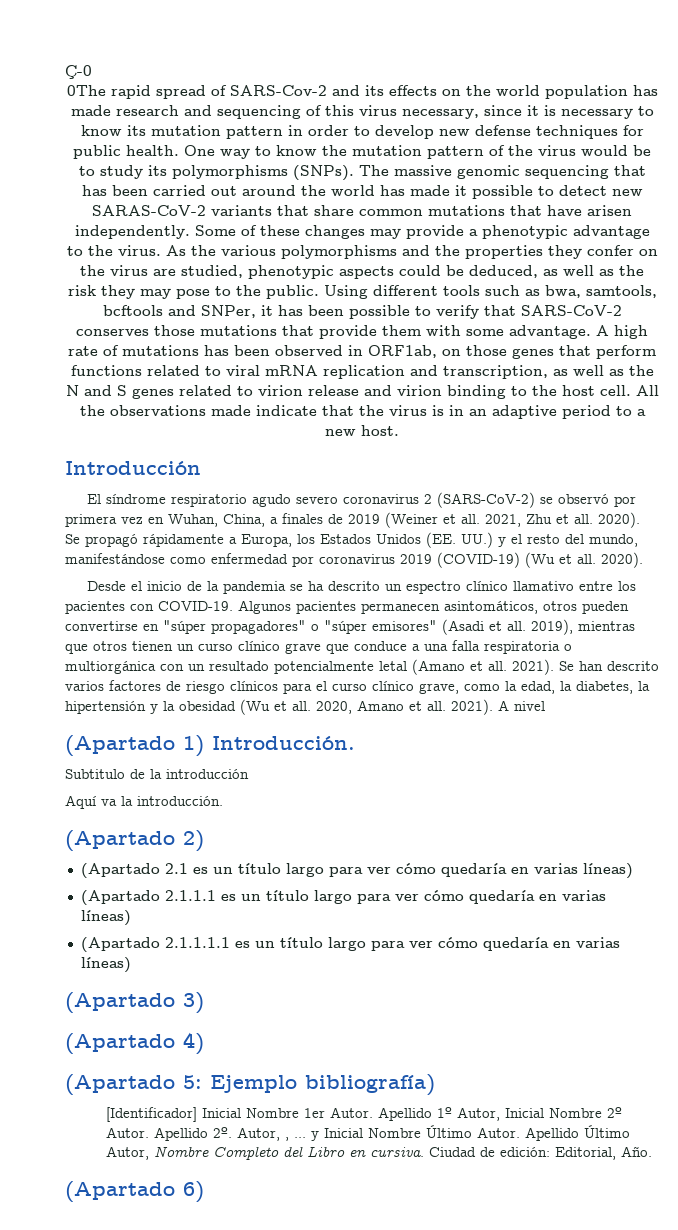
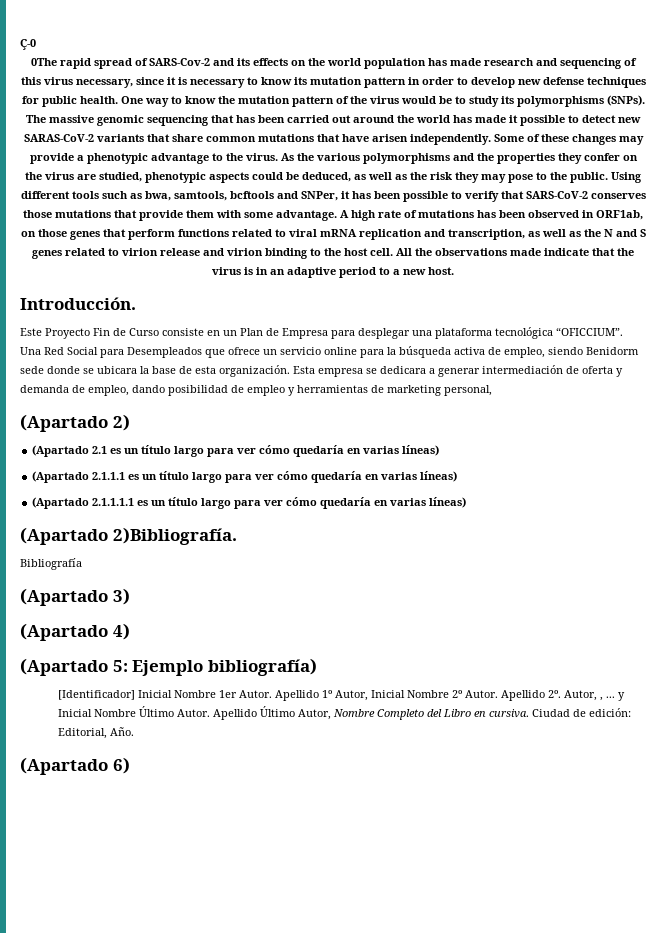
[65,461,201,475] [87,492,637,508] [65,512,640,528] [65,532,638,548] [65,552,643,568] [87,581,637,594] [65,600,629,614] [65,619,635,635] [65,640,572,654] [65,659,659,675] [65,680,650,694] [65,699,545,715] [65,735,355,757] [65,769,249,779] [65,795,223,809] Introducción // El síndrome respiratorio agudo severo coronavirus 2 (SARS-CoV-2) se observó por primera vez en Wuhan, China, a finales de 2019 (Weiner et all. 2021, Zhu et all. 2020). Se propagó rápidamente a Europa, los Estados Unidos (EE. UU.) y el resto del mundo, manifestándose como enfermedad por coronavirus 2019 (COVID-19) (Wu et all. 2020). // Desde el inicio de la pandemia se ha descrito un espectro clínico llamativo entre los pacientes con COVID-19. Algunos pacientes permanecen asintomáticos, otros pueden convertirse en "súper propagadores" o "súper emisores" (Asadi et all. 2019), mientras que otros tienen un curso clínico grave que conduce a una falla respiratoria o multiorgánica con un resultado potencialmente letal (Amano et all. 2021). Se han descrito varios factores de riesgo clínicos para el curso clínico grave, como la edad, la diabetes, la hipertensión y la obesidad (Wu et all. 2020, Amano et all. 2021). A nivel // (Apartado 1) Introducción. // Subtitulo de la introducción // Aquí va la introducción. -> [20,297,136,310] [20,327,623,339] [20,346,639,358] [20,365,623,377] [20,385,492,396] Introducción. // Este Proyecto Fin de Curso consiste en un Plan de Empresa para desplegar una plataforma tecnológica “OFICCIUM”. Una Red Social para Desempleados que ofrece un servicio online para la búsqueda activa de empleo, siendo Benidorm sede donde se ubicara la base de esta organización. Esta empresa se dedicara a generar intermediación de oferta y demanda de empleo, dando posibilidad de empleo y herramientas de marketing personal,
(131, 965) none -> [20,527,237,545] [20,558,82,570] // (Apartado 2)Bibliografía. // Bibliografía

